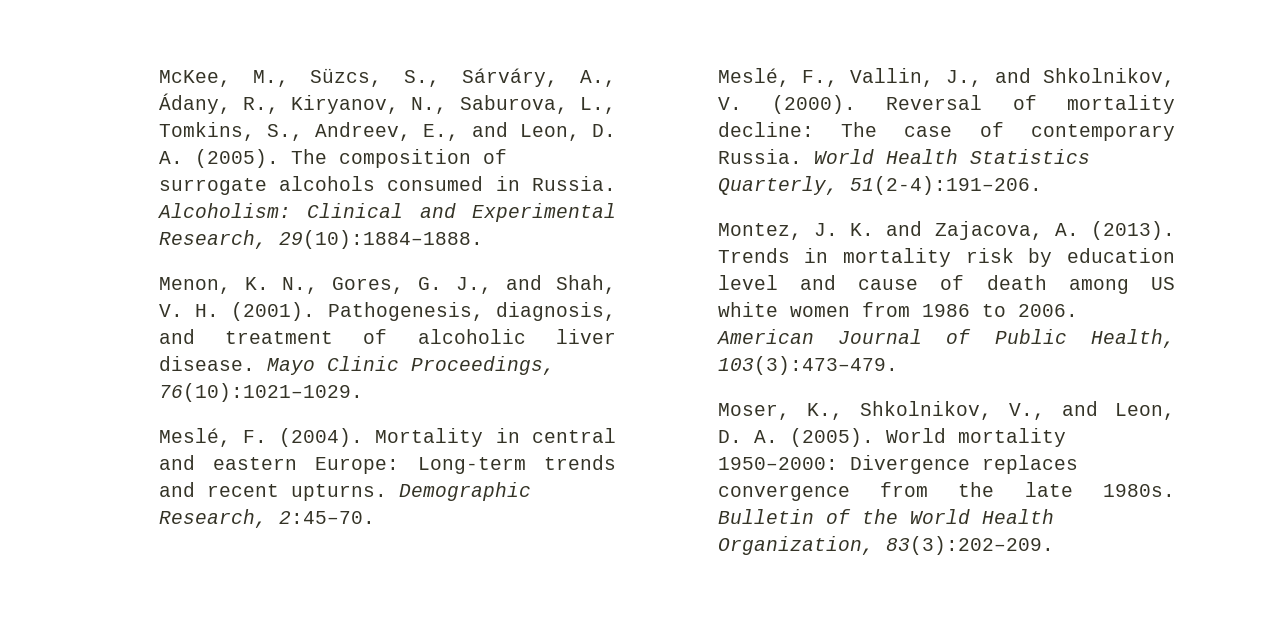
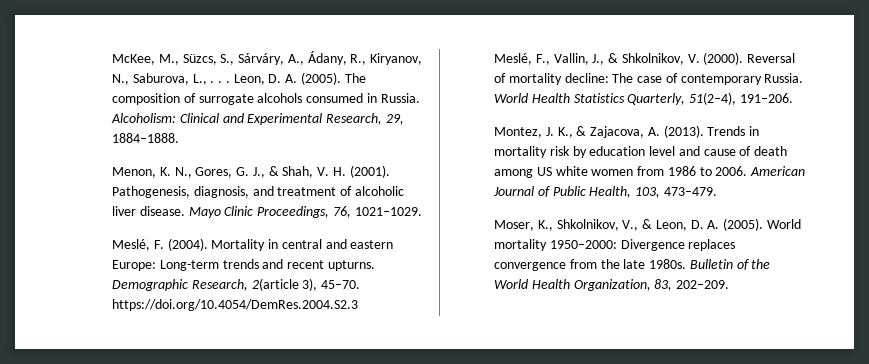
[158,122,508,141] Tomkins, S., Andreev, E., and -> [210,81,230,83] . . .
[278,230,483,249] 29(10):1884–1888. -> [385,114,404,125] [111,133,179,143] 29, 1884–1888.
[506,275,543,290] and -> [268,166,279,176] &
[158,383,363,402] 76(10):1021–1029. -> [332,206,422,218] 76, 1021–1029.
[278,511,375,524] 2:45–70. -> [251,278,361,291] [111,299,358,311] 2(article 3), 45–70. https://doi.org/10.4054/DemRes.2004.S2.3
[994,68,1031,83] and -> [608,53,619,63] &
[849,176,1042,195] 51(2-4):191–206. -> [689,92,793,105] 51(2–4), 191–206.
[850,221,923,236] K. and -> [557,126,587,138] K., &
[717,356,898,375] 103(3):473–479. -> [635,187,717,198] 103, 473–479.
[1061,401,1098,416] and -> [642,219,653,229] &
[885,536,1054,555] 83(3):202–209. -> [654,279,730,291] 83, 202–209.

